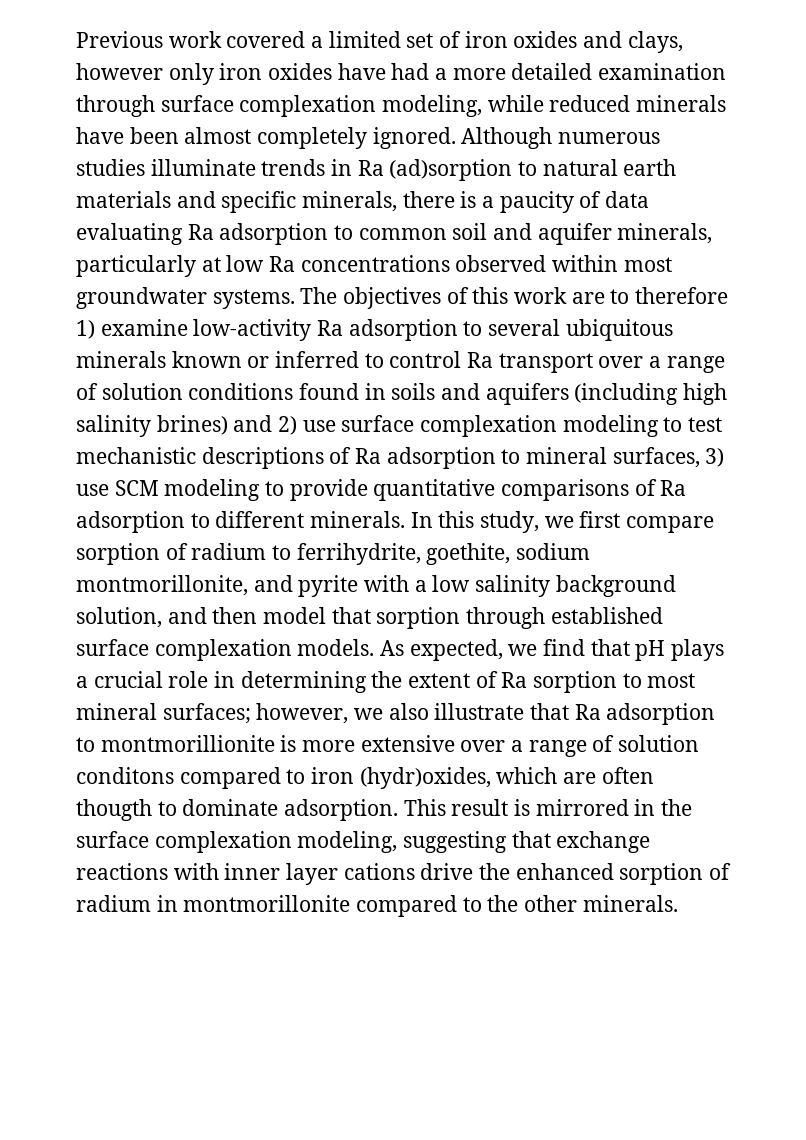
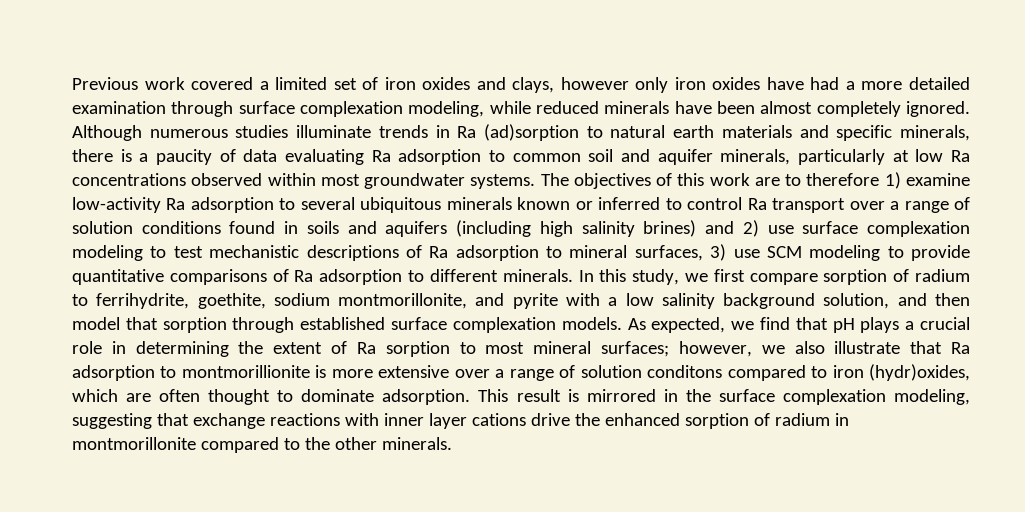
[76,799,152,821] thougth -> [208,389,271,405] thought

